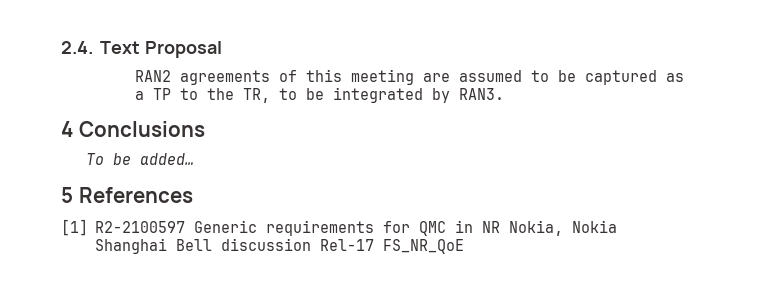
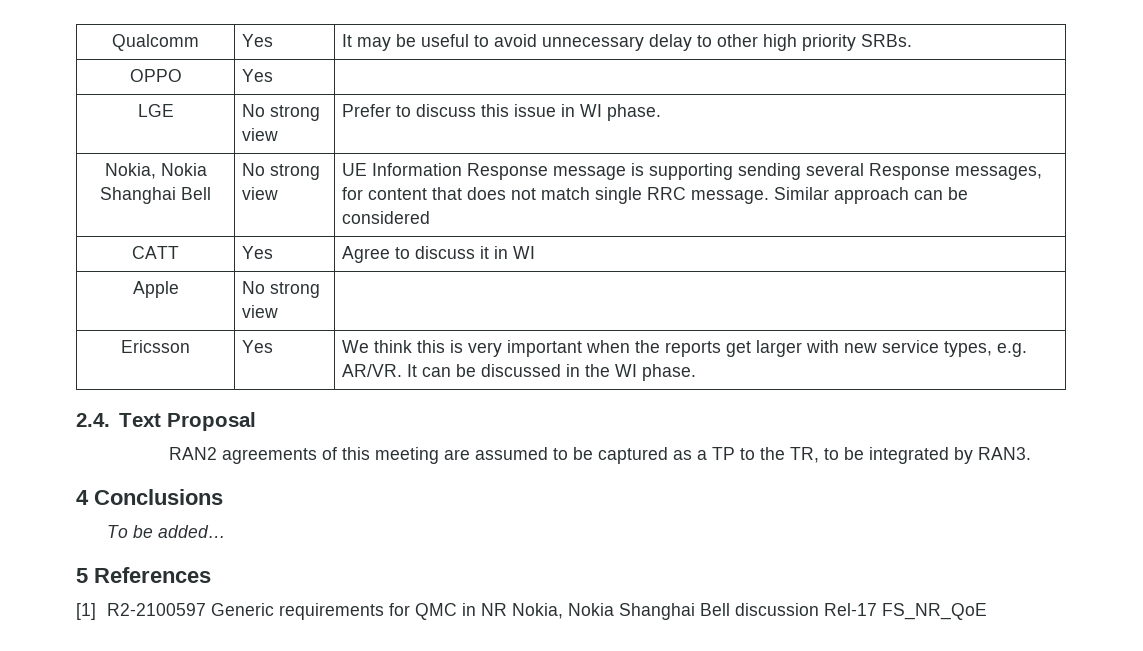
(61, 47) none -> [112,34,199,51] [241,34,273,47] [341,34,912,51] [129,69,182,82] [241,69,273,82] [137,104,174,117] [241,104,320,121] [241,128,278,141] [341,104,661,121] [104,163,207,179] [100,187,211,204] [241,163,320,180] [241,187,278,200] [341,163,1042,180] [341,187,968,204] [341,211,430,224] [132,246,179,259] [241,246,273,259] [341,246,535,263] [132,281,179,298] [241,281,320,298] [241,305,278,318] [121,340,190,353] [241,340,273,353] [341,340,1027,357] [341,364,696,381] Qualcomm | Yes | It may be useful to avoid unnecessary delay to other high priority SRBs. // OPPO | Yes | // LGE | No strong view | Prefer to discuss this issue in WI phase. // Nokia, Nokia Shanghai Bell | No strong view | UE Information Response message is supporting sending several Response messages, for content that does not match single RRC message. Similar approach can be considered // CATT | Yes | Agree to discuss it in WI // Apple | No strong view | // Ericsson | Yes | We think this is very important when the reports get larger with new service types, e.g. AR/VR. It can be discussed in the WI phase. //

